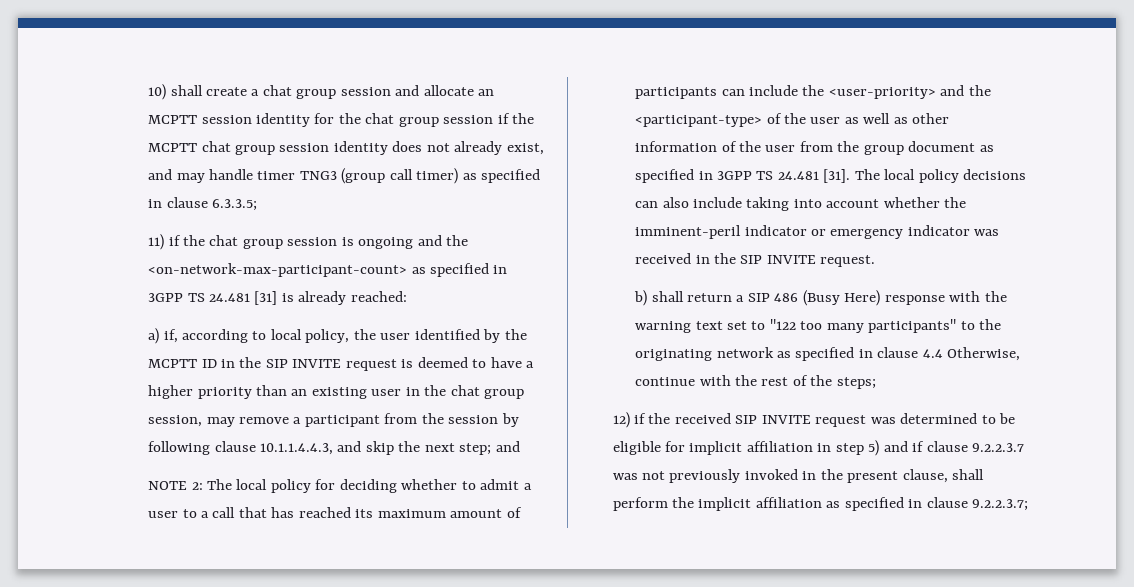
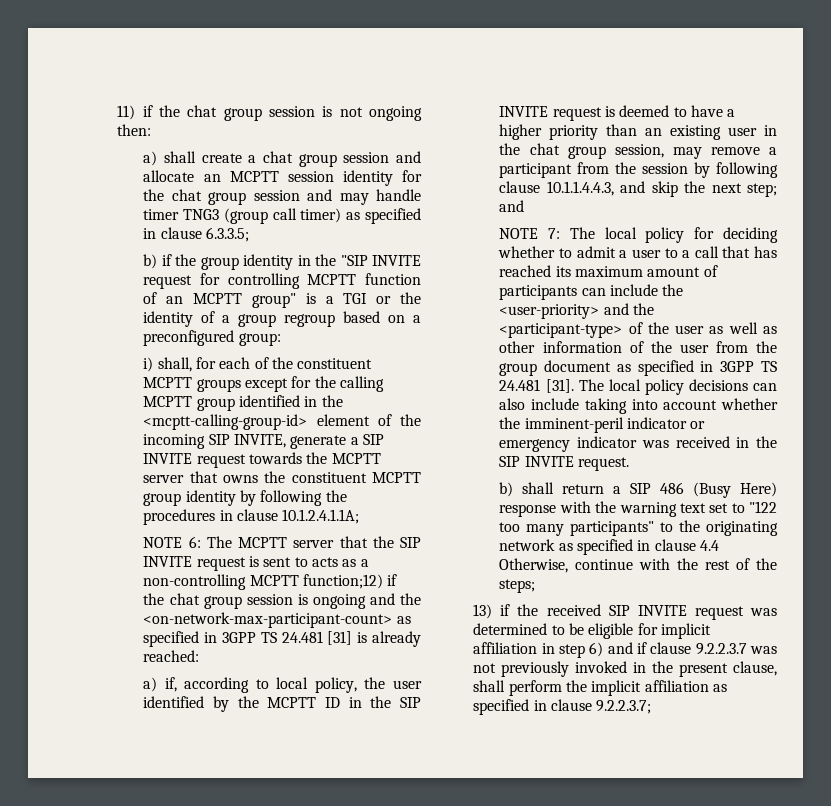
[148,84,167,100] 10) -> [117,105,423,121] [117,124,152,136] [143,151,158,166] 11) if the chat group session is not ongoing then: // a)
[497,113,535,124] [148,141,544,155] if the MCPTT chat group session identity does not already exist, -> (300, 195) none
[148,234,165,250] 11) -> [143,254,422,270] [143,273,422,289] [143,292,422,308] [143,311,421,327] [143,330,281,346] [143,357,373,372] [143,376,385,392] [143,395,343,411] [143,414,422,430] [143,434,385,449] [143,452,381,468] [143,471,421,483] [143,490,347,506] [143,509,360,525] [143,536,421,548] [143,556,369,571] [143,574,384,590] b) if the group identity in the "SIP INVITE request for controlling MCPTT function of an MCPTT group" is a TGI or the identity of a group regroup based on a preconfigured group: // i) shall, for each of the constituent MCPTT groups except for the calling MCPTT group identified in the <mcptt-calling-group-id> element of the incoming SIP INVITE, generate a SIP INVITE request towards the MCPTT server that owns the constituent MCPTT group identity by following the procedures in clause 10.1.2.4.1.1A; // NOTE 6: The MCPTT server that the SIP INVITE request is sent to acts as a non-controlling MCPTT function;12)
[191,482,203,490] 2: -> [548,228,561,239] 7:
[612,412,630,428] 12) -> [473,604,493,619] 13)
[868,440,880,456] 5) -> [589,642,604,657] 6)

